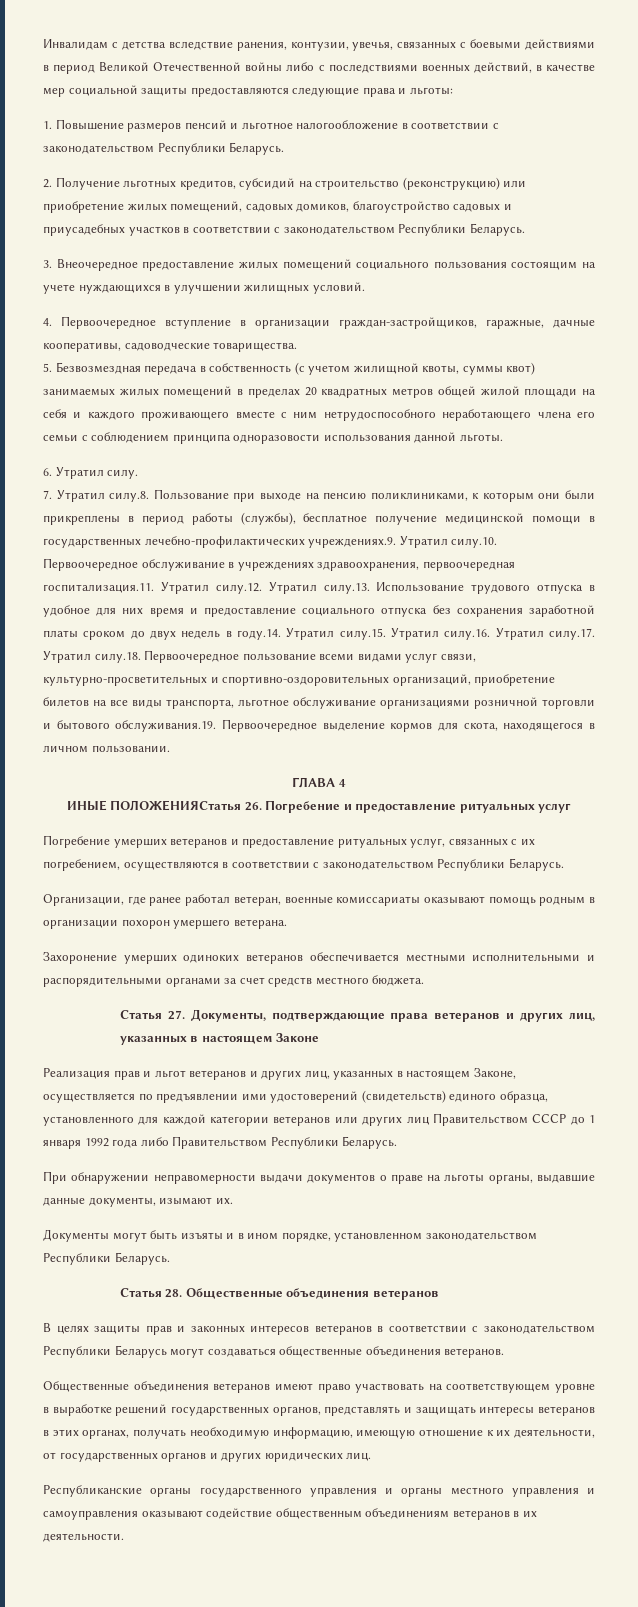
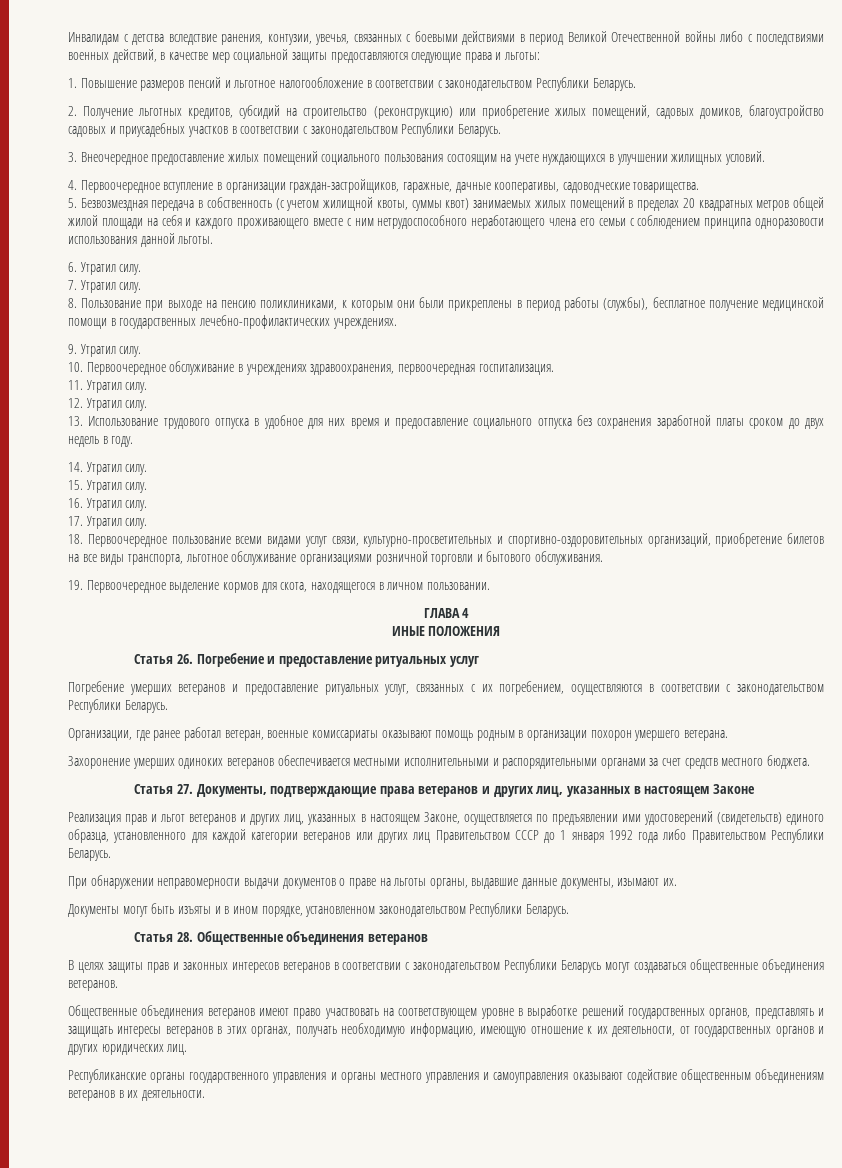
[109,491,150,502] силу.8. -> [119,282,142,293] [68,298,77,308] силу. // 8.
[308,536,498,548] учреждениях.9. Утратил силу.10. -> [332,318,397,329] [68,344,142,357] [68,362,83,372] учреждениях. // 9. Утратил силу. // 10.
[43,582,370,594] госпитализация.11. Утратил силу.12. Утратил силу.13. -> [478,364,554,375] [68,380,148,393] [68,398,148,411] [68,416,83,426] госпитализация. // 11. Утратил силу. // 12. Утратил силу. // 13.
[237,628,595,640] [43,651,141,663] году.14. Утратил силу.15. Утратил силу.16. Утратил силу.17. Утратил силу.18. -> [111,436,134,447] [68,462,148,475] [68,480,148,493] [68,498,148,511] [68,516,148,529] [68,534,83,544] году. // 14. Утратил силу. // 15. Утратил силу. // 16. Утратил силу. // 17. Утратил силу. // 18.
[115,720,217,732] обслуживания.19. -> [535,551,604,565] [68,580,83,590] обслуживания. // 19.
[110,800,242,811] ПОЛОЖЕНИЯСтатья -> [428,626,501,636] [134,654,174,664] ПОЛОЖЕНИЯ // Статья

